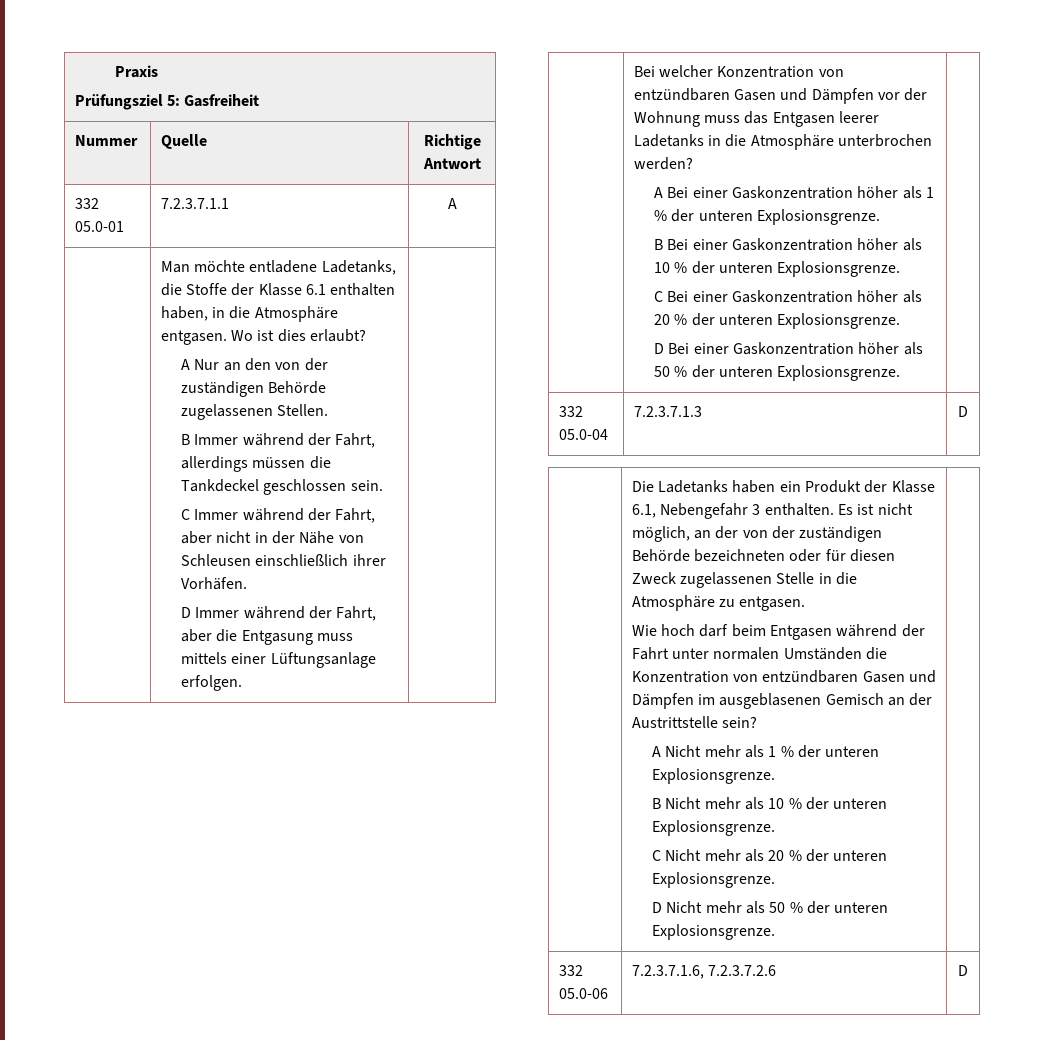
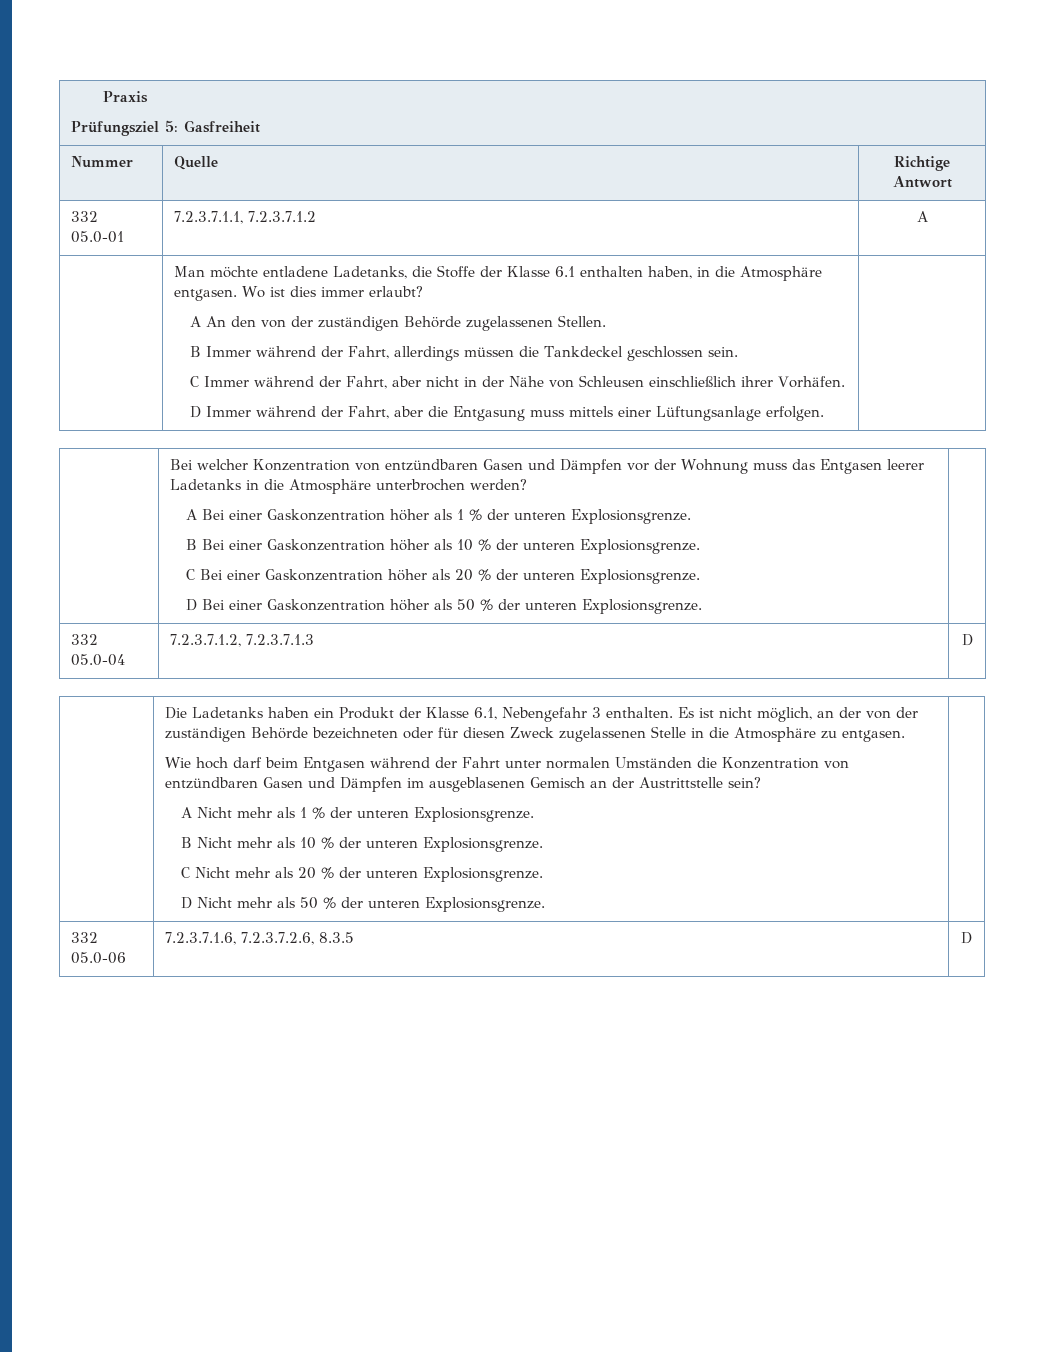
[160,198,229,209] 7.2.3.7.1.1 -> [174,211,317,224] 7.2.3.7.1.1, 7.2.3.7.1.2
(306, 335) none -> [321,287,365,297] immer
[194,359,241,371] Nur an -> [206,316,227,327] An
(608, 434) none -> [170,634,242,647] 7.2.3.7.1.2,
[708,965,777,976] 7.2.3.7.2.6 -> [241,932,355,945] 7.2.3.7.2.6, 8.3.5

